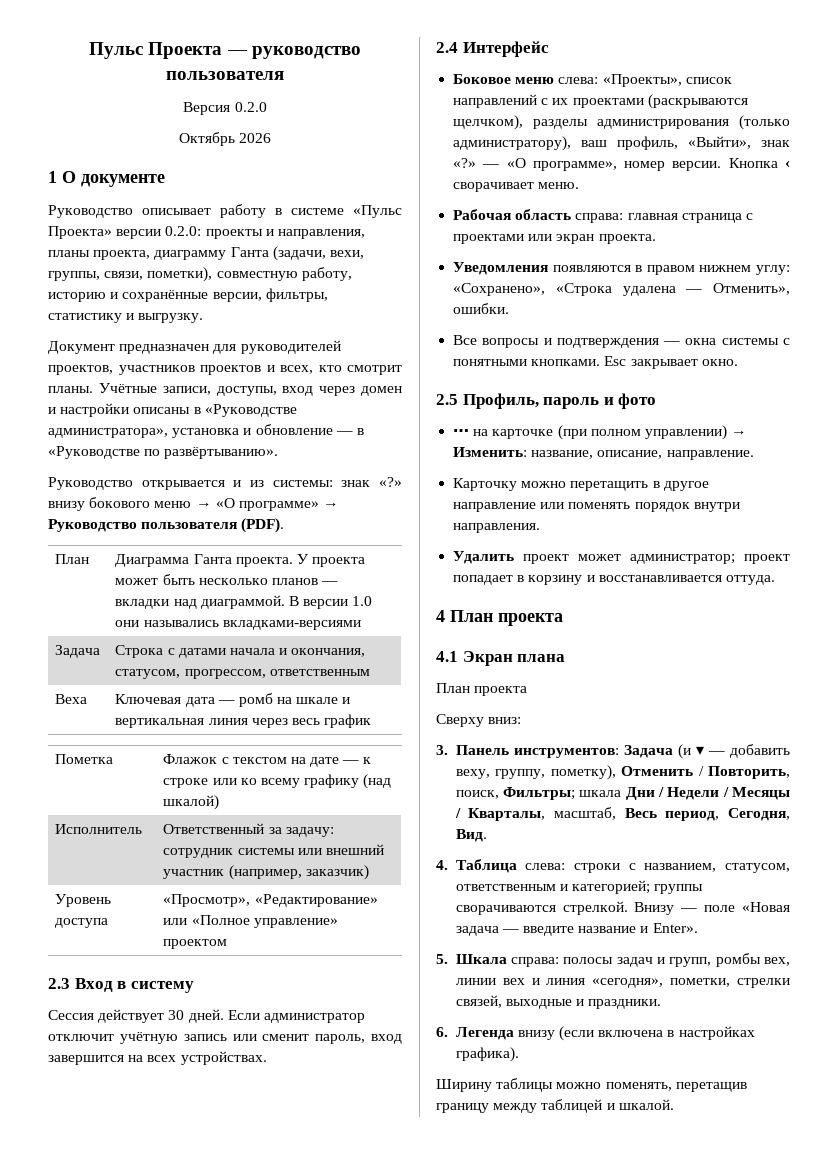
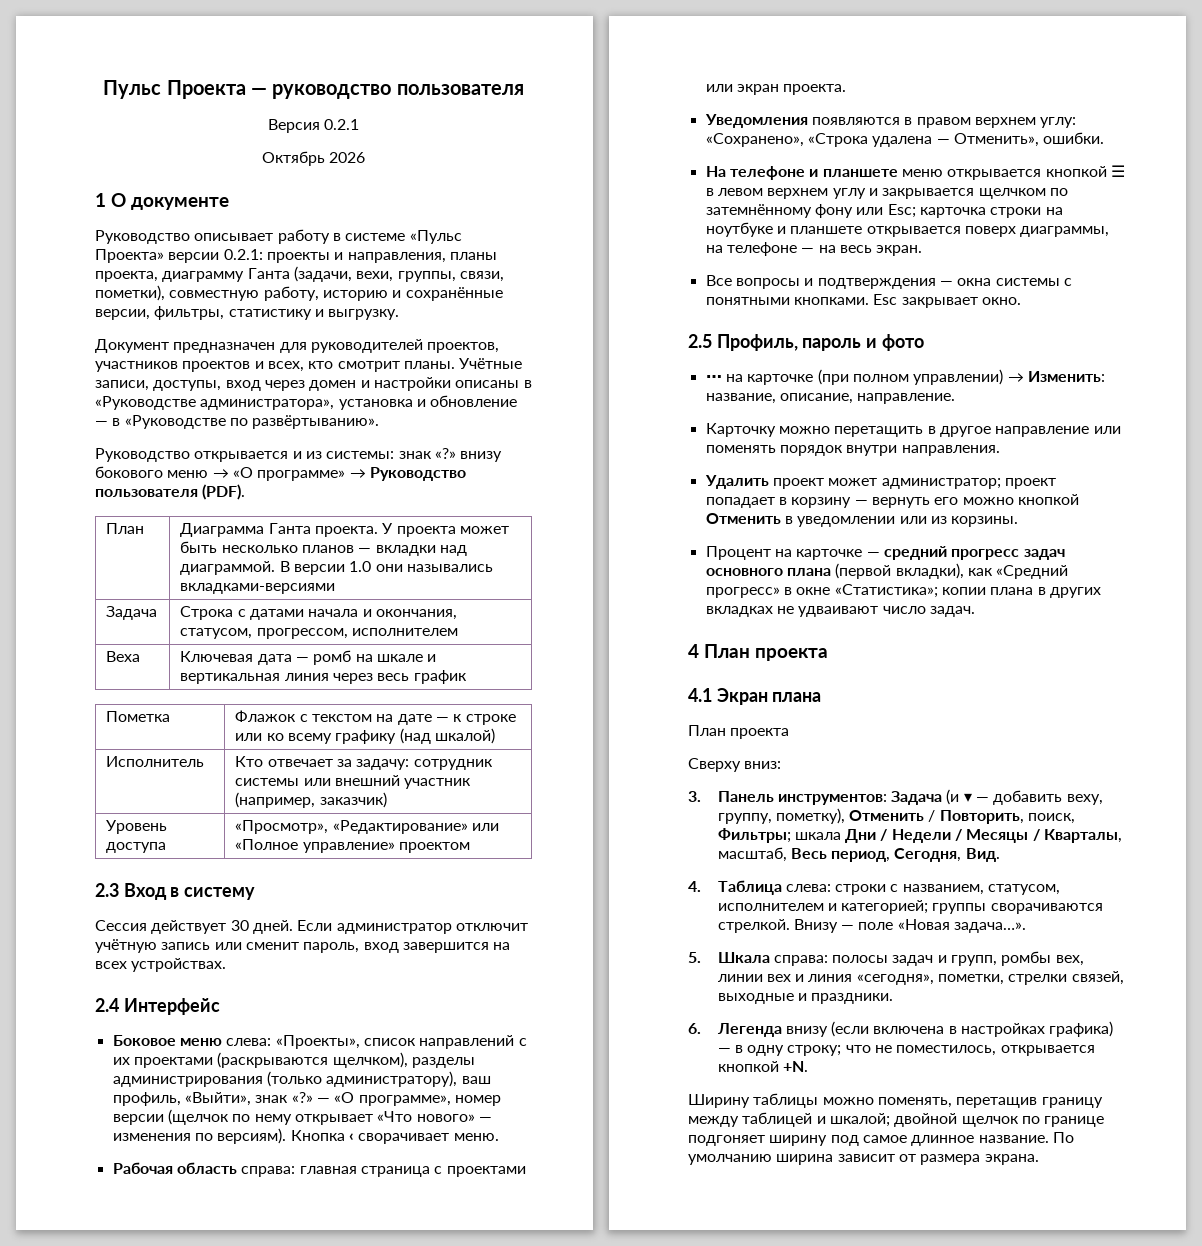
[234,102,267,112] 0.2.0 -> [324,119,360,130] 0.2.1
[165,226,202,236] 0.2.0: -> [223,249,263,260] 0.2.1:
[269,669,370,676] ответственным -> [352,628,459,636] исполнителем
[163,823,265,834] Ответственный -> [235,756,333,767] Кто отвечает
[672,161,722,171] версии. -> [112,1109,492,1125] [112,1128,287,1144] версии (щелчок по нему открывает «Что нового» — изменения по версиям).
[699,265,752,272] нижнем -> [974,117,1036,128] верхнем
(510, 308) none -> [705,165,1125,180] [705,188,1068,199] [705,204,1063,218] [705,222,1110,237] [705,242,923,256] // На телефоне и планшете меню открывается кнопкой ☰ в левом верхнем углу и закрывается щелчком по затемнённому фону или Esc; карточка строки на ноутбуке и планшете открывается поверх диаграммы, на телефоне — на весь экран.
[586,575,775,585] и восстанавливается оттуда. -> [854,494,1079,508] [705,513,1019,527] [705,546,1065,560] [705,563,1069,579] [705,584,1101,598] [705,606,975,617] — вернуть его можно кнопкой Отменить в уведомлении или из корзины. // Процент на карточке — средний прогресс задач основного плана (первой вкладки), как «Средний прогресс» в окне «Статистика»; копии плана в других вкладках не удваивают число задач.
[455,884,556,891] ответственным -> [717,903,824,911] исполнителем
[455,923,698,936] задача — введите название и Enter». -> [954,922,1027,933] задача…».
[455,1047,519,1062] графика). -> [1049,1021,1114,1037] [717,1045,1095,1056] [717,1061,808,1072] графика) — в одну строку; что не поместилось, открывается кнопкой +N.
[618,1099,674,1110] шкалой. -> [829,1113,1105,1127] [688,1132,1074,1146] [688,1154,1039,1165] шкалой; двойной щелчок по границе подгоняет ширину под самое длинное название. По умолчанию ширина зависит от размера экрана.

